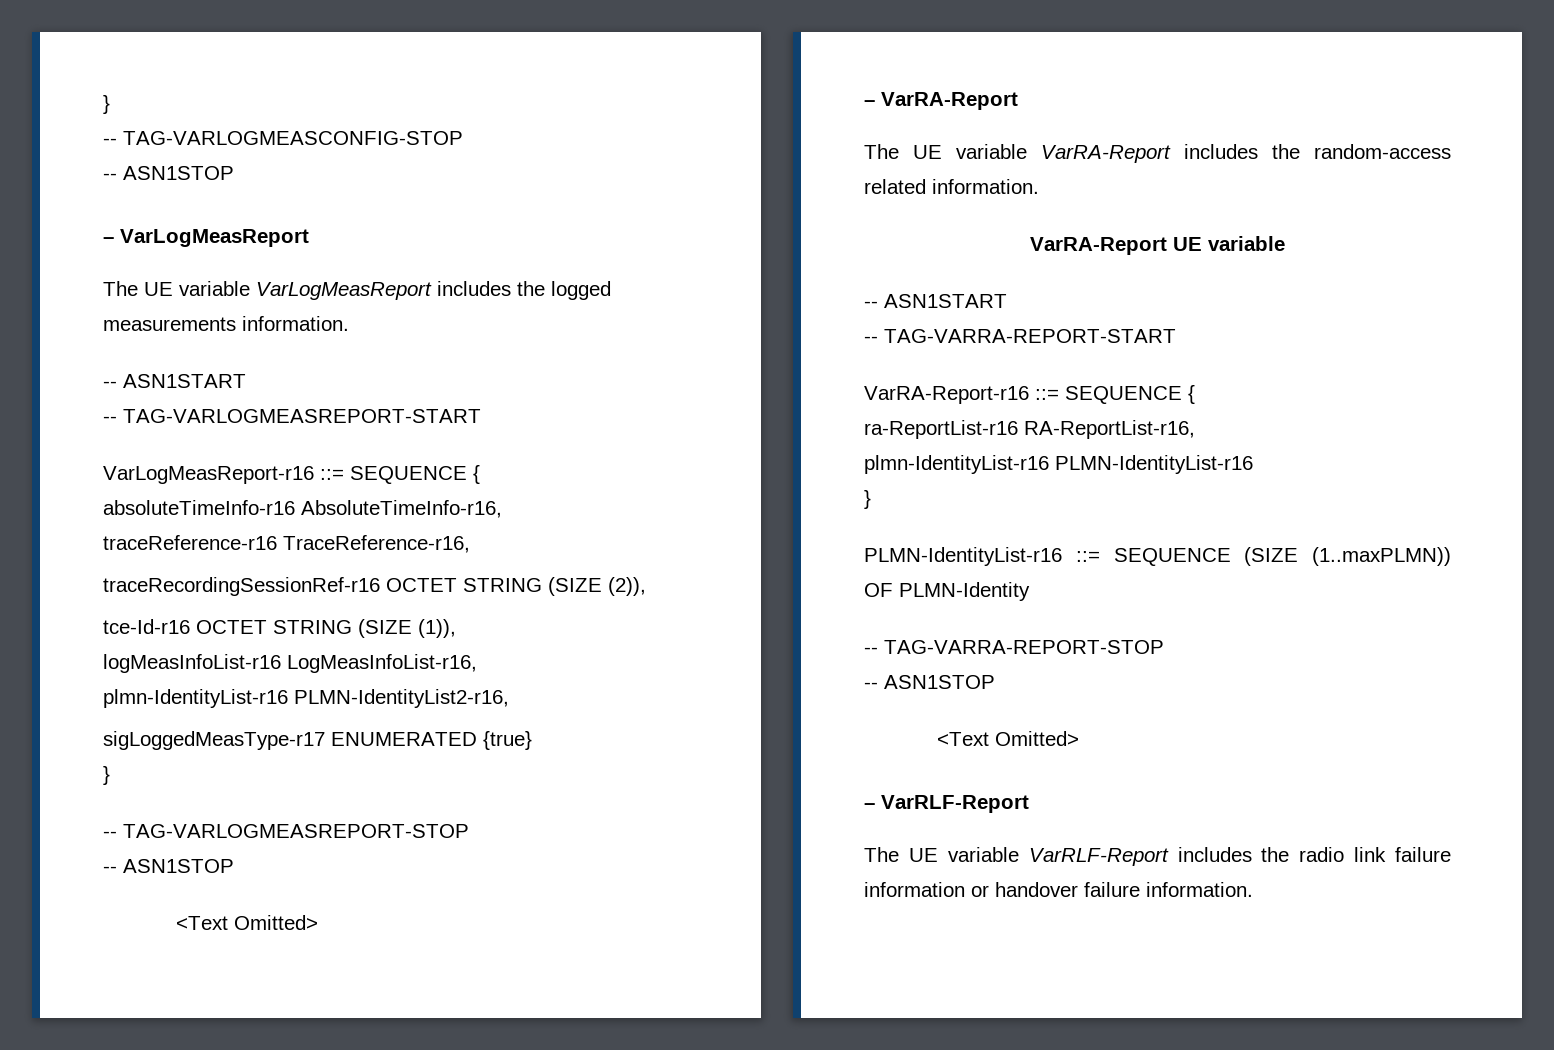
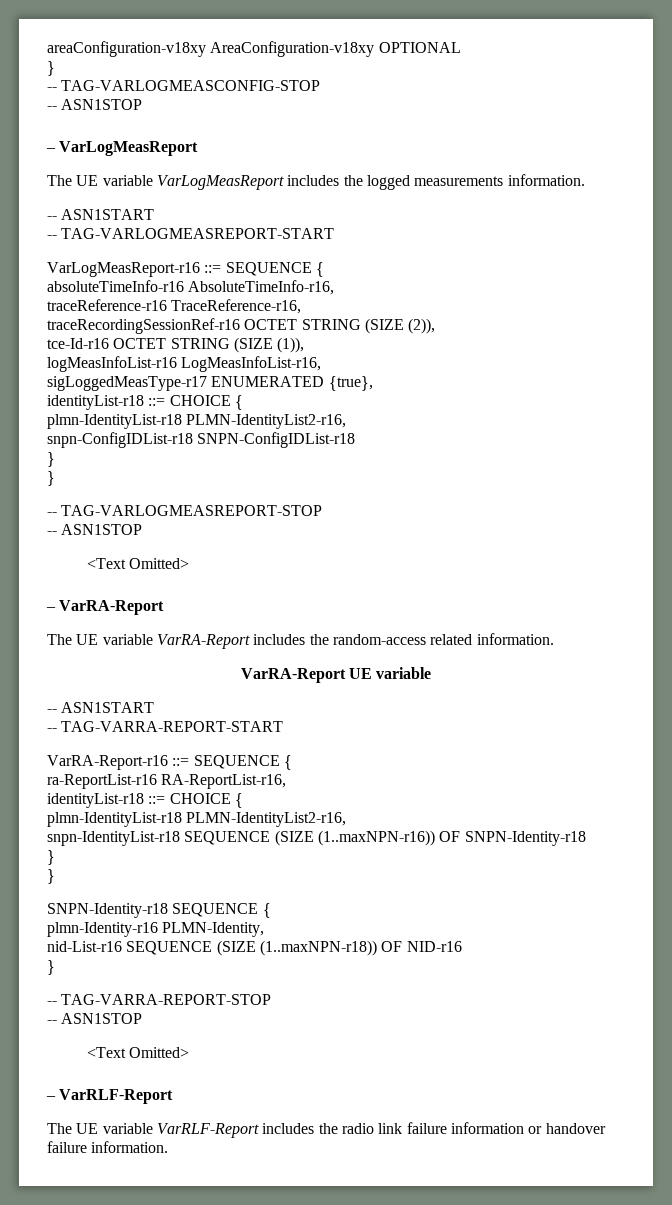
(103, 104) none -> [47,41,461,57] areaConfiguration-v18xy AreaConfiguration-v18xy OPTIONAL //
[103,689,509,708] [103,731,532,750] plmn-IdentityList-r16 PLMN-IdentityList2-r16, // sigLoggedMeasType-r17 ENUMERATED {true} -> [47,376,373,391] [47,395,243,410] [47,414,347,429] [47,432,356,448] [47,452,55,467] sigLoggedMeasType-r17 ENUMERATED {true}, // identityList-r18 ::= CHOICE { // plmn-IdentityList-r18 PLMN-IdentityList2-r16, // snpn-ConfigIDList-r18 SNPN-ConfigIDList-r18 // }
[864,455,1253,474] [864,490,871,509] [864,547,1451,566] [864,582,1030,601] plmn-IdentityList-r16 PLMN-IdentityList-r16 // } // PLMN-IdentityList-r16 ::= SEQUENCE (SIZE (1..maxPLMN)) OF PLMN-Identity -> [47,793,243,808] [47,812,347,827] [47,830,586,846] [47,850,55,865] [47,869,55,884] [47,903,271,918] [47,922,265,937] [47,940,462,956] [47,960,55,975] identityList-r18 ::= CHOICE { // plmn-IdentityList-r18 PLMN-IdentityList2-r16, // snpn-IdentityList-r18 SEQUENCE (SIZE (1..maxNPN-r16)) OF SNPN-Identity-r18 // } // } // SNPN-Identity-r18 SEQUENCE { // plmn-Identity-r16 PLMN-Identity, // nid-List-r16 SEQUENCE (SIZE (1..maxNPN-r18)) OF NID-r16 // }

